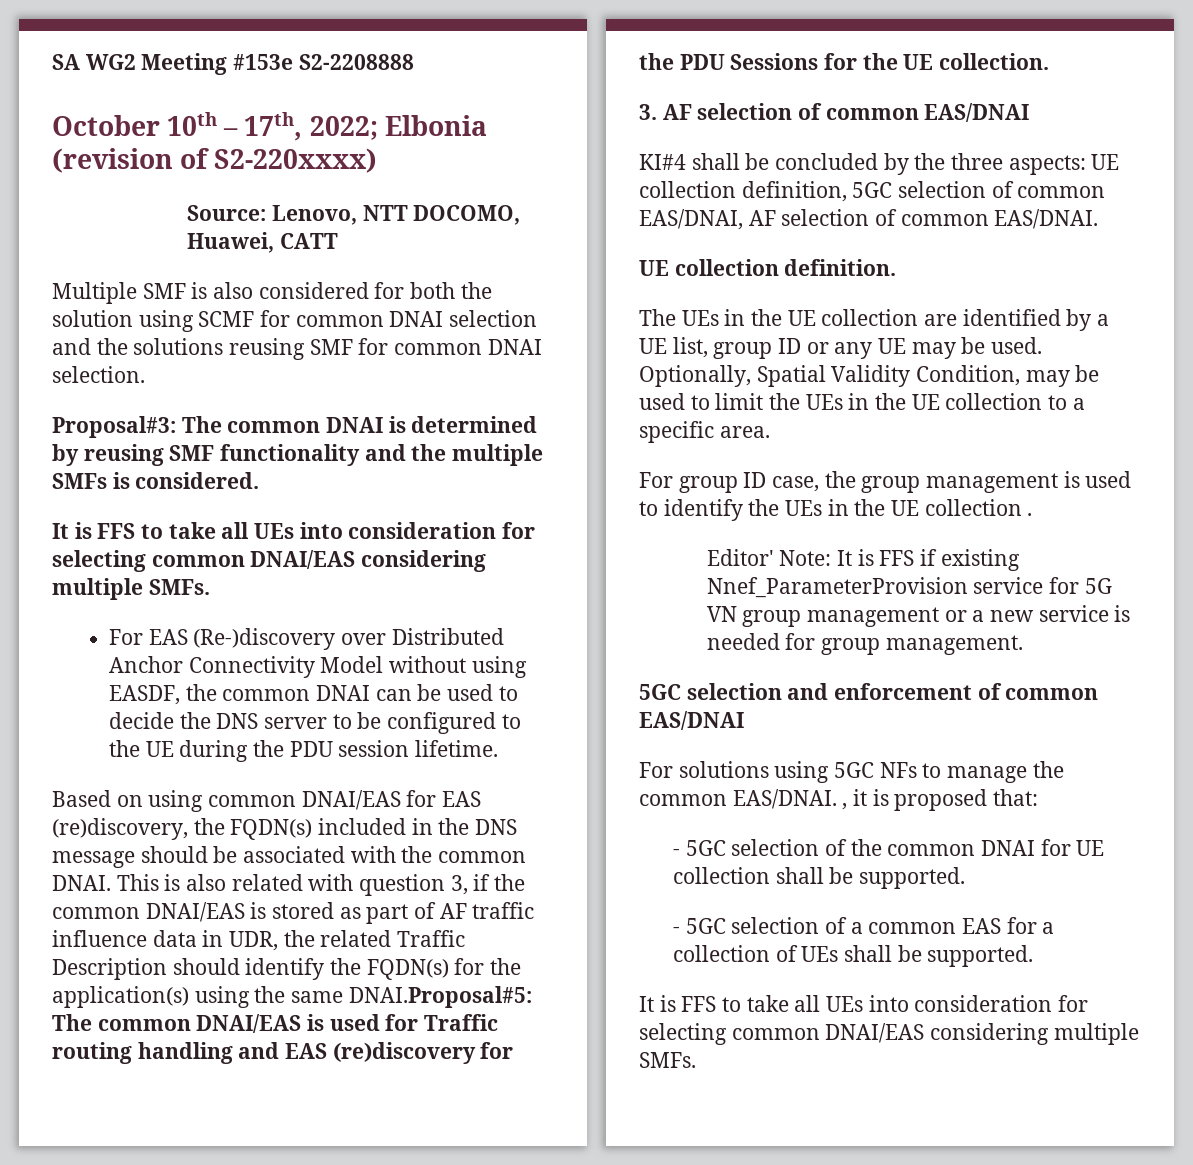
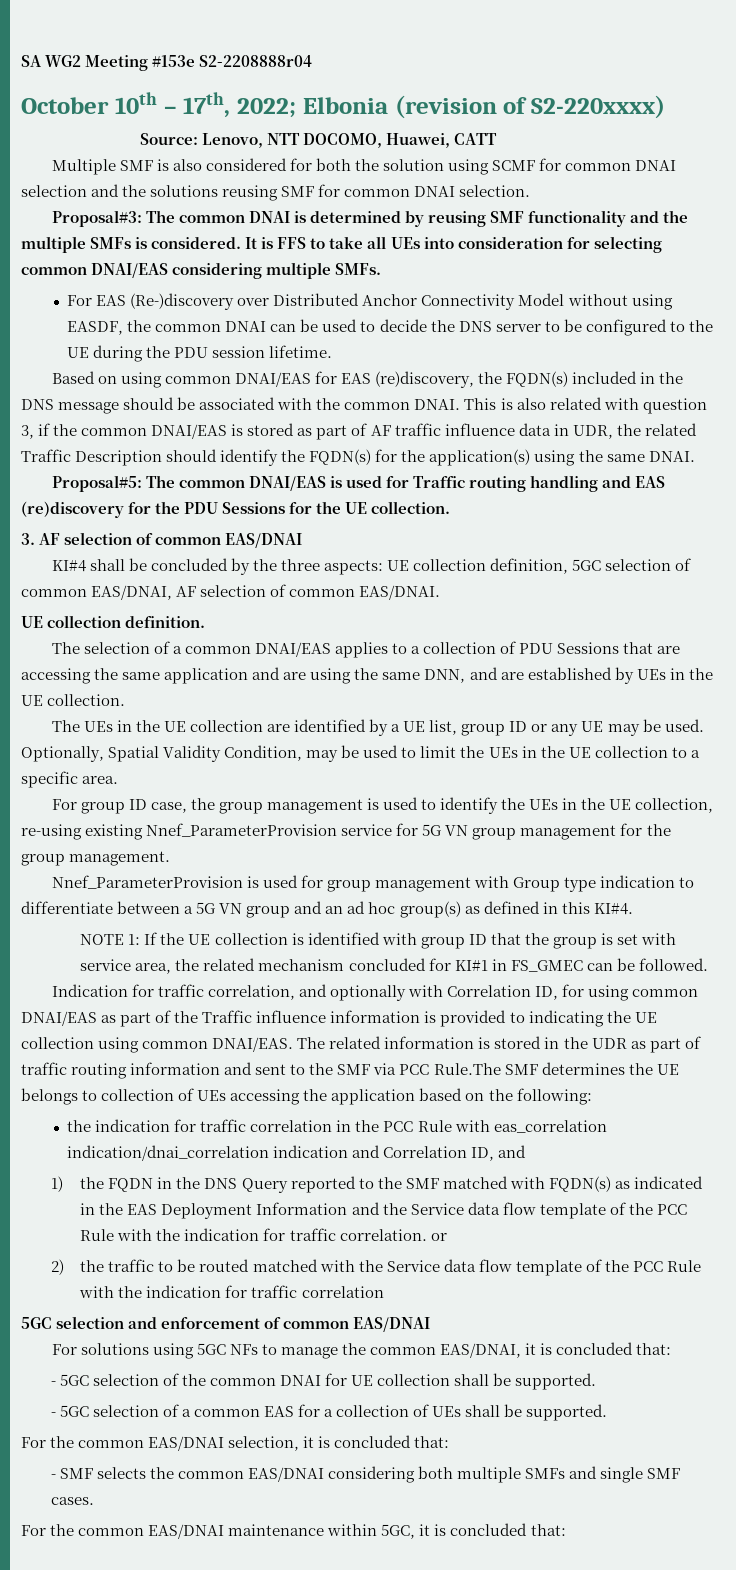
[298,54,414,70] S2-2208888 -> [199,55,313,67] S2-2208888r04
(260, 480) // -> (242, 243) none
[348,986,532,1008] DNAI.Proposal#5: -> [648,451,695,462] [51,475,142,492] DNAI. // Proposal#5:
(897, 267) none -> [51,641,681,658] [21,667,713,684] [21,694,126,706] // The selection of a common DNAI/EAS applies to a collection of PDU Sessions that are accessing the same application and are using the same DNN, and are established by UEs in the UE collection.
[924,499,1033,516] [706,549,938,566] collection . // Editor' Note: It is FFS if -> [635,798,714,813] [21,824,82,840] collection, re-using
[944,605,1131,622] [706,633,1023,655] or a new service is needed for group management. -> [620,823,671,836] [21,851,171,866] [51,875,695,892] [21,901,633,918] [80,932,677,949] [80,958,708,974] [51,984,699,1001] [21,1010,657,1027] [21,1036,701,1053] [21,1062,679,1079] [21,1088,592,1105] [67,1119,607,1133] [67,1145,527,1161] [50,1176,703,1193] [80,1202,687,1219] [80,1228,447,1241] [50,1259,702,1276] [79,1285,384,1298] for the group management. // Nnef_ParameterProvision is used for group management with Group type indication to differentiate between a 5G VN group and an ad hoc group(s) as defined in this KI#4. // NOTE 1: If the UE collection is identified with group ID that the group is set with service area, the related mechanism concluded for KI#1 in FS_GMEC can be followed. // Indication for traffic correlation, and optionally with Correlation ID, for using common DNAI/EAS as part of the Traffic influence information is provided to indicating the UE collection using common DNAI/EAS. The related information is stored in the UDR as part of traffic routing information and sent to the SMF via PCC Rule.The SMF determines the UE belongs to collection of UEs accessing the application based on the following: // the indication for traffic correlation in the PCC Rule with eas_correlation indication/dnai_correlation indication and Correlation ID, and // 1) the FQDN in the DNS Query reported to the SMF matched with FQDN(s) as indicated in the EAS Deployment Information and the Service data flow template of the PCC Rule with the indication for traffic correlation. or // 2) the traffic to be routed matched with the Service data flow template of the PCC Rule with the indication for traffic correlation
[732,789,988,811] EAS/DNAI. , it is proposed -> [440,1342,634,1358] EAS/DNAI, it is concluded
[639,995,1089,1012] [639,1023,1139,1045] [639,1052,696,1068] It is FFS to take all UEs into consideration for selecting common DNAI/EAS considering multiple SMFs. -> [21,1435,450,1451] [50,1466,681,1483] [50,1497,94,1505] [21,1523,566,1539] For the common EAS/DNAI selection, it is concluded that: // - SMF selects the common EAS/DNAI considering both multiple SMFs and single SMF cases. // For the common EAS/DNAI maintenance within 5GC, it is concluded that:

